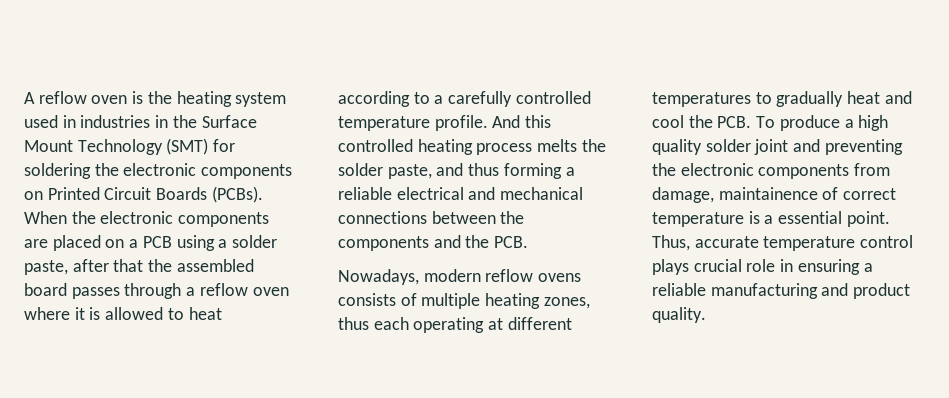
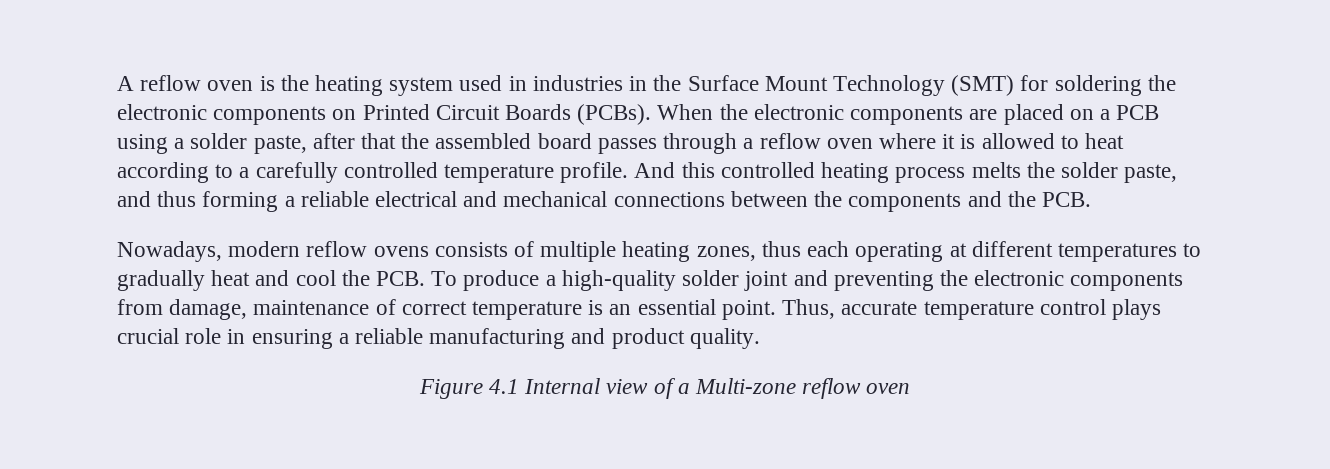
[858,115,889,131] [652,139,702,155] high quality -> [561,270,676,291] high-quality
[718,187,818,200] maintainence -> [253,300,370,315] maintenance
[764,215,774,224] a -> [609,304,632,315] an
(706, 315) none -> [418,378,911,399] // Figure 4.1 Internal view of a Multi-zone reflow oven

